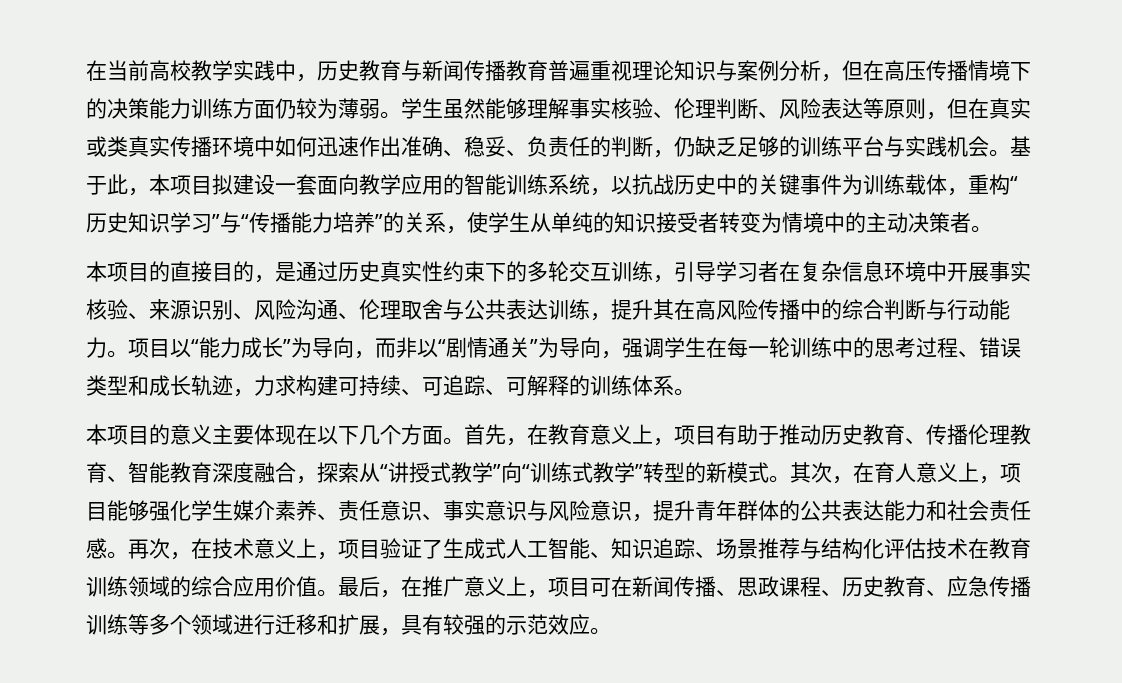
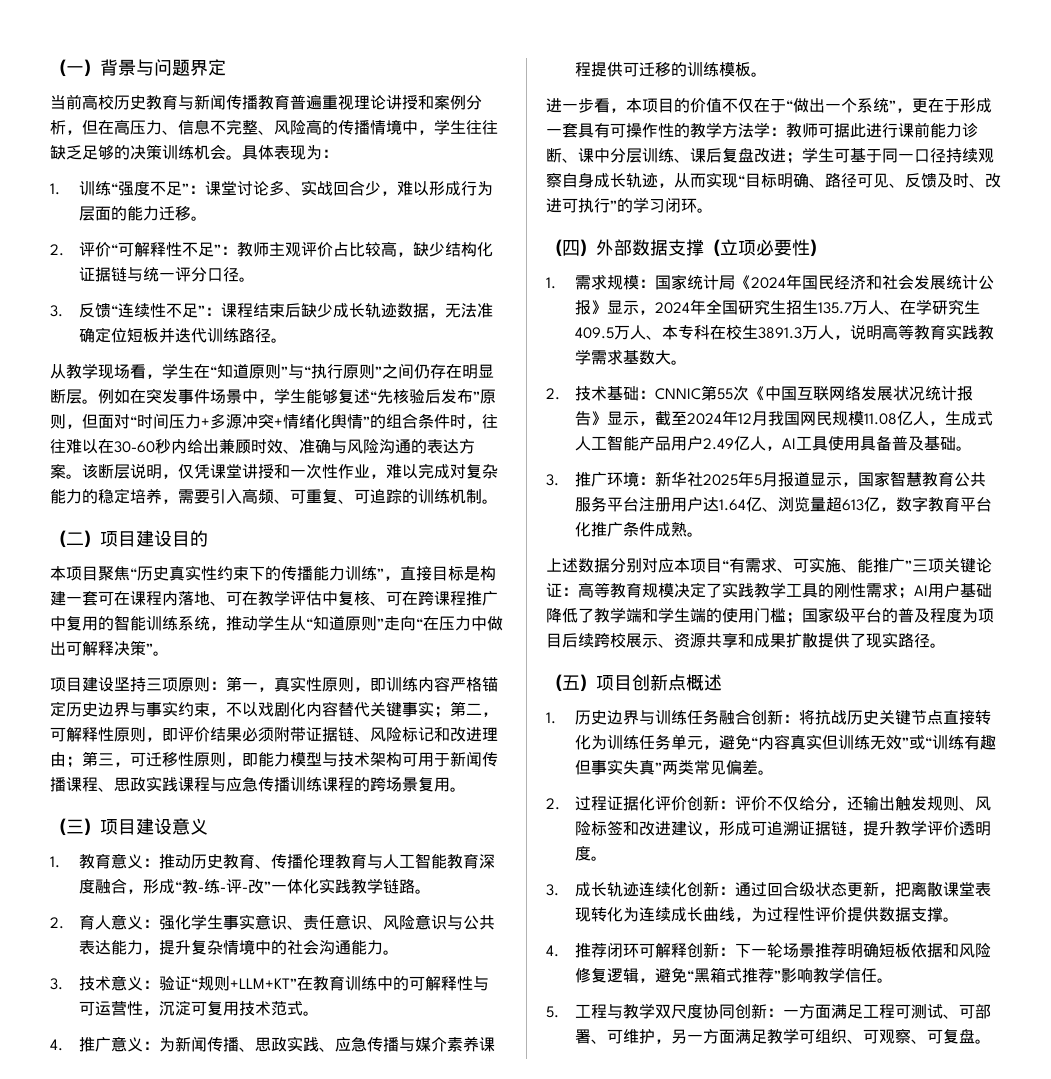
[86,60,317,82] 在当前高校教学实践中， -> [50,59,226,77] [50,94,114,110] （一）背景与问题界定 // 当前高校
[674,60,737,81] 知识与 -> [386,95,434,110] 讲授和
[926,60,1031,81] [86,98,1031,120] [86,136,1031,158] [86,174,422,196] 传播情境下的决策能力训练方面仍较为薄弱。学生虽然能够理解事实核验、伦理判断、风险表达等原则，但在真实或类真实传播环境中如何迅速作出准确、稳妥、负责任的判断，仍缺乏足够的训练平台与实践机会。基于此，本项目拟建设一套面向教学应 -> [146,119,498,135] [50,144,338,160] [50,180,494,196] [79,206,208,221] [50,241,494,257] [79,267,256,282] [50,302,494,318] [79,327,288,343] [50,363,494,379] [50,388,496,404] [50,413,498,429] [50,438,475,454] [50,463,498,479] [50,488,498,504] [50,530,208,548] [50,565,496,581] [50,590,498,606] [50,616,82,631] 力、信息不完整、风险高的传播情境中，学生往往缺乏足够的决策训练机会。具体表现为： // 1.训练“强度不足”：课堂讨论多、实战回合少，难以形成行为层面的能力迁移。 // 2.评价“可解释性不足”：教师主观评价占比较高，缺少结构化证据链与统一评分口径。 // 3.反馈“连续性不足”：课程结束后缺少成长轨迹数据，无法准确定位短板并迭代训练路径。 // 从教学现场看，学生在“知道原则”与“执行原则”之间仍存在明显断层。例如在突发事件场景中，学生能够复述“先核验后发布”原则，但面对“时间压力+多源冲突+情绪化舆情”的组合条件时，往往难以在30-60秒内给出兼顾时效、准确与风险沟通的表达方案。该断层说明，仅凭课堂讲授和一次性作业，难以完成对复杂能力的稳定培养，需要引入高频、可重复、可追踪的训练机制。 // （二）项目建设目的 // 本项目聚焦“历史真实性约束下的传播能力训练”，直接目标是构建一套可在课程内落地、可在教学评估中复核、可在跨课程推广中复
[611,174,1018,196] [86,212,992,234] [86,261,1031,283] [86,299,1010,321] [86,337,1021,359] [86,375,695,397] [86,424,779,446] 以抗战历史中的关键事件为训练载体，重构“历史知识学习”与“传播能力培养”的关系，使学生从单纯的知识接受者转变为情境中的主动决策者。 // 本项目的直接目的，是通过历史真实性约束下的多轮交互训练，引导学习者在复杂信息环境中开展事实核验、来源识别、风险沟通、伦理取舍与公共表达训练，提升其在高风险传播中的综合判断与行动能力。项目以“能力成长”为导向，而非以“剧情通关”为导向，强调学生在每一轮训练中的思考过程、错误类型和成长轨迹，力求构建可持续、可追踪、可解释的训练体系。 // 本项目的意义主要体现在以下几个方面。首先，在教育意义上，项目有助于 -> [226,615,503,631] [50,640,169,656] [50,676,498,692] [50,701,498,718] [50,727,498,742] [50,751,498,768] [50,776,466,792] [50,818,208,836] [50,853,160,869] 推动学生从“知道原则”走向“在压力中做出可解释决策”。 // 项目建设坚持三项原则：第一，真实性原则，即训练内容严格锚定历史边界与事实约束，不以戏剧化内容替代关键事实；第二，可解释性原则，即评价结果必须附带证据链、风险标记和改进理由；第三，可迁移性原则，即能力模型与技术架构可用于新闻传播课程、思政实践课程与应急传播训练课程的跨场景复用。 // （三）项目建设意义 // 1.教育意义：
[107,476,128,482] 、 -> [367,854,416,869] 与人工
[317,462,1021,484] [86,500,1031,522] [86,538,1031,560] [86,576,1031,598] [86,614,590,636] 探索从“讲授式教学”向“训练式教学”转型的新模式。其次，在育人意义上，项目能够强化学生媒介素养、责任意识、事实意识与风险意识，提升青年群体的公共表达能力和社会责任感。再次，在技术意义上，项目验证了生成式人工智能、知识追踪、场景推荐与结构化评估技术在教育训练领域的综合应用价值。最后，在推广意义上，项目可在新闻传播、思政课程、历史教育、应急传播训练等多个领域进行迁移和扩展，具有较强的示范效应 -> [143,878,432,894] [50,914,496,930] [79,939,400,955] [50,975,490,991] [79,1000,320,1016] [50,1036,496,1052] [575,62,768,77] [546,98,992,113] [546,122,978,138] [546,147,994,164] [546,172,1001,188] [546,197,713,213] [546,239,826,257] [546,274,995,290] [575,299,981,315] [575,324,995,340] [575,349,688,365] [546,385,974,401] [575,410,994,426] [575,435,973,451] [546,471,987,487] [575,496,993,512] [575,521,704,537] [546,557,992,573] [546,582,992,599] [546,607,994,624] [546,632,946,648] [546,674,722,692] [546,709,992,725] [575,734,997,750] [575,759,775,775] [546,795,992,811] [575,820,992,836] [575,846,608,861] [546,881,992,897] [575,907,960,922] [546,942,992,958] [575,967,894,983] [546,1003,992,1019] [575,1028,976,1044] 形成“教-练-评-改”一体化实践教学链路。 // 2.育人意义：强化学生事实意识、责任意识、风险意识与公共表达能力，提升复杂情境中的社会沟通能力。 // 3.技术意义：验证“规则+LLM+KT”在教育训练中的可解释性与可运营性，沉淀可复用技术范式。 // 4.推广意义：为新闻传播、思政实践、应急传播与媒介素养课程提供可迁移的训练模板。 // 进一步看，本项目的价值不仅在于“做出一个系统”，更在于形成一套具有可操作性的教学方法学：教师可据此进行课前能力诊断、课中分层训练、课后复盘改进；学生可基于同一口径持续观察自身成长轨迹，从而实现“目标明确、路径可见、反馈及时、改进可执行”的学习闭环。 // （四）外部数据支撑（立项必要性） // 1.需求规模：国家统计局《2024年国民经济和社会发展统计公报》显示，2024年全国研究生招生135.7万人、在学研究生409.5万人、本专科在校生3891.3万人，说明高等教育实践教学需求基数大。 // 2.技术基础：CNNIC第55次《中国互联网络发展状况统计报告》显示，截至2024年12月我国网民规模11.08亿人，生成式人工智能产品用户2.49亿人，AI工具使用具备普及基础。 // 3.推广环境：新华社2025年5月报道显示，国家智慧教育公共服务平台注册用户达1.64亿、浏览量超613亿，数字教育平台化推广条件成熟。 // 上述数据分别对应本项目“有需求、可实施、能推广”三项关键论证：高等教育规模决定了实践教学工具的刚性需求；AI用户基础降低了教学端和学生端的使用门槛；国家级平台的普及程度为项目后续跨校展示、资源共享和成果扩散提供了现实路径。 // （五）项目创新点概述 // 1.历史边界与训练任务融合创新：将抗战历史关键节点直接转化为训练任务单元，避免“内容真实但训练无效”或“训练有趣但事实失真”两类常见偏差。 // 2.过程证据化评价创新：评价不仅给分，还输出触发规则、风险标签和改进建议，形成可追溯证据链，提升教学评价透明度。 // 3.成长轨迹连续化创新：通过回合级状态更新，把离散课堂表现转化为连续成长曲线，为过程性评价提供数据支撑。 // 4.推荐闭环可解释创新：下一轮场景推荐明确短板依据和风险修复逻辑，避免“黑箱式推荐”影响教学信任。 // 5.工程与教学双尺度协同创新：一方面满足工程可测试、可部署、可维护，另一方面满足教学可组织、可观察、可复盘

